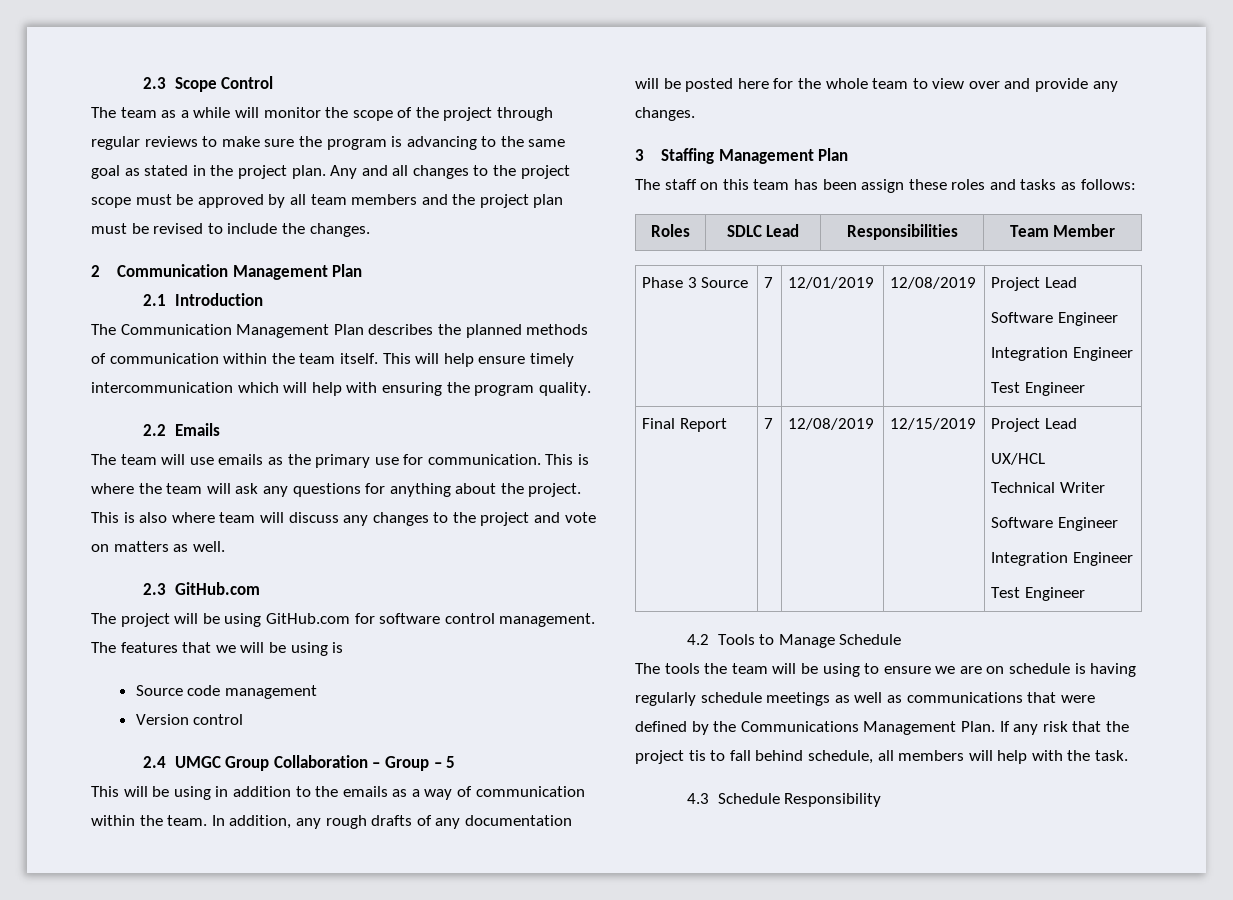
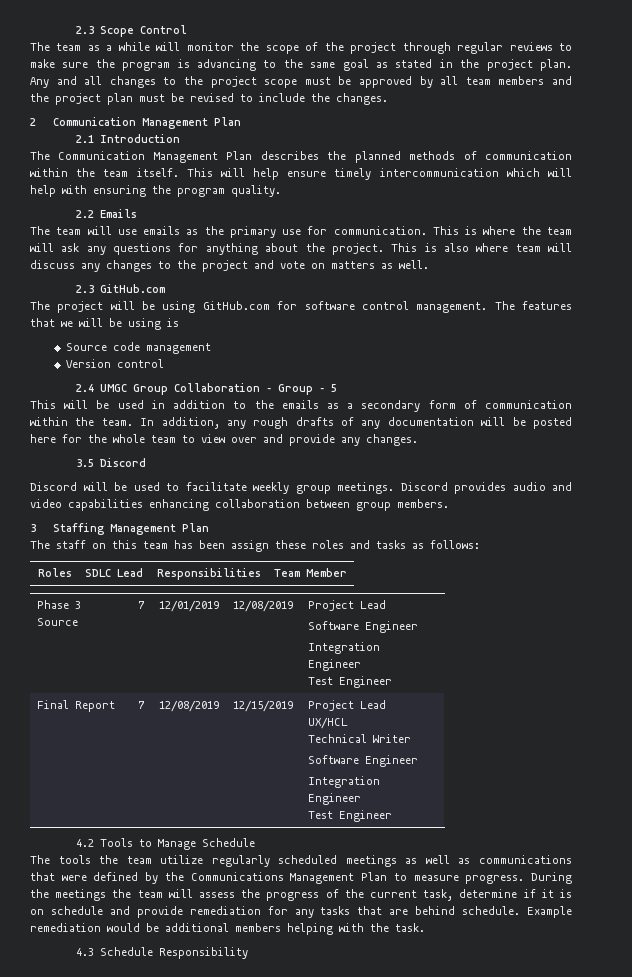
[173,786,211,800] using -> [117,400,144,409] used
[424,789,453,800] way -> [361,400,456,412] secondary form
(695, 114) none -> [75,458,146,467] [30,482,572,494] [30,499,449,511] // 3.5 Discord // Discord will be used to facilitate weekly group meetings. Discord provides audio and video capabilities enhancing collaboration between group members.
[772,663,1137,677] [635,692,762,706] will be using to ensure we are on schedule is having regularly schedule -> [160,855,338,867] utilize regularly scheduled
[960,721,1129,735] [635,750,1028,764] Plan. If any risk that the project tis to fall behind schedule, all members will help -> [361,872,573,884] [30,889,572,901] [30,906,573,918] [30,923,333,935] Plan to measure progress. During the meetings the team will assess the progress of the current task, determine if it is on schedule and provide remediation for any tasks that are behind schedule. Example remediation would be additional members helping

